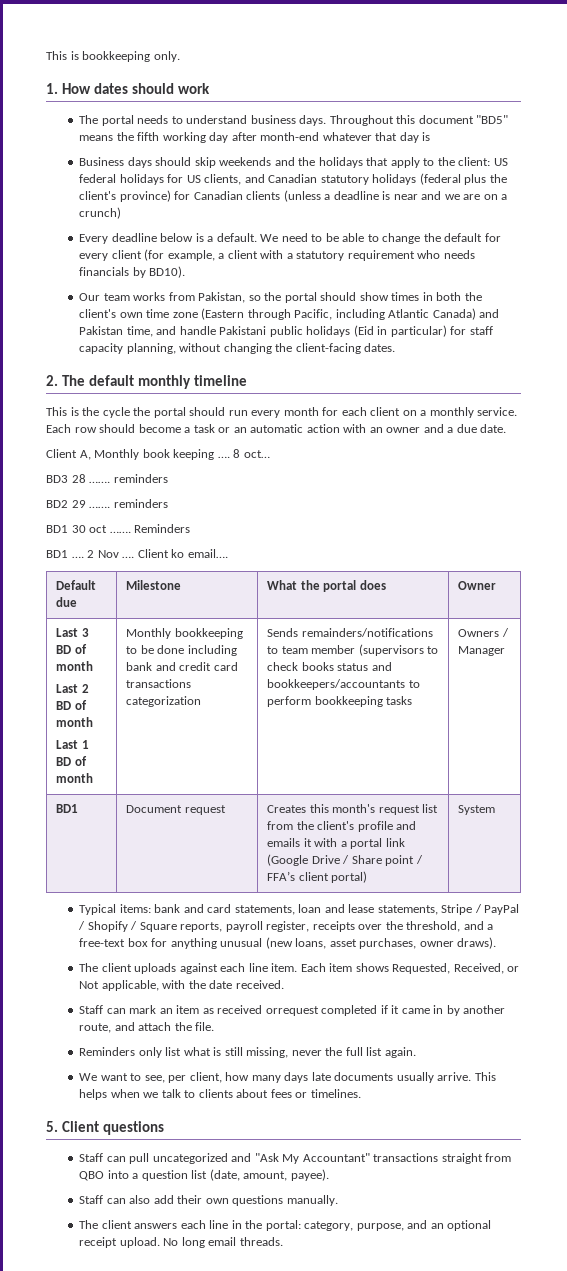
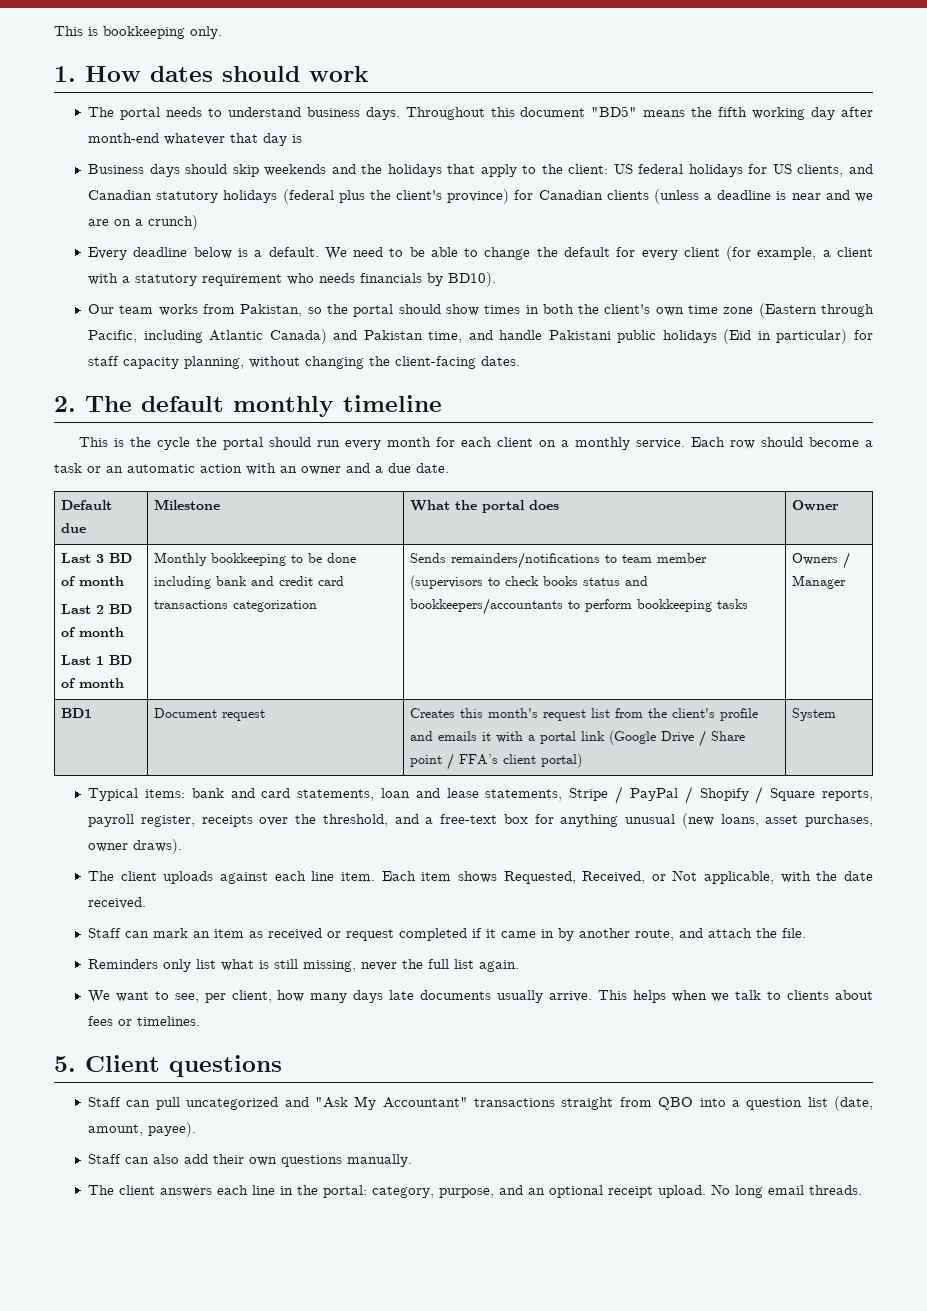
[46,449,270,460] [46,474,168,483] [46,499,168,508] [46,524,191,533] [46,549,228,558] // Client A, Monthly book keeping …. 8 oct… // BD3 28 ……. reminders // BD2 29 ……. reminders // BD1 30 oct ……. Reminders // BD1 …. 2 Nov …. Client ko email…. -> (449, 468) none
[265,1006,319,1016] orrequest -> [327,929,395,941] or request

